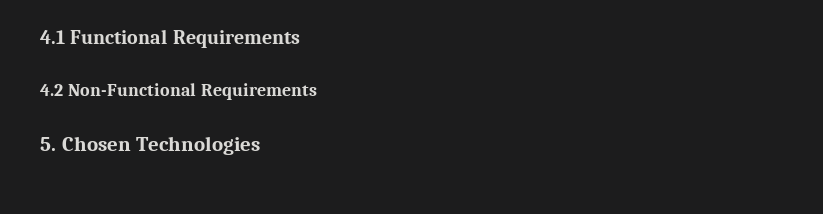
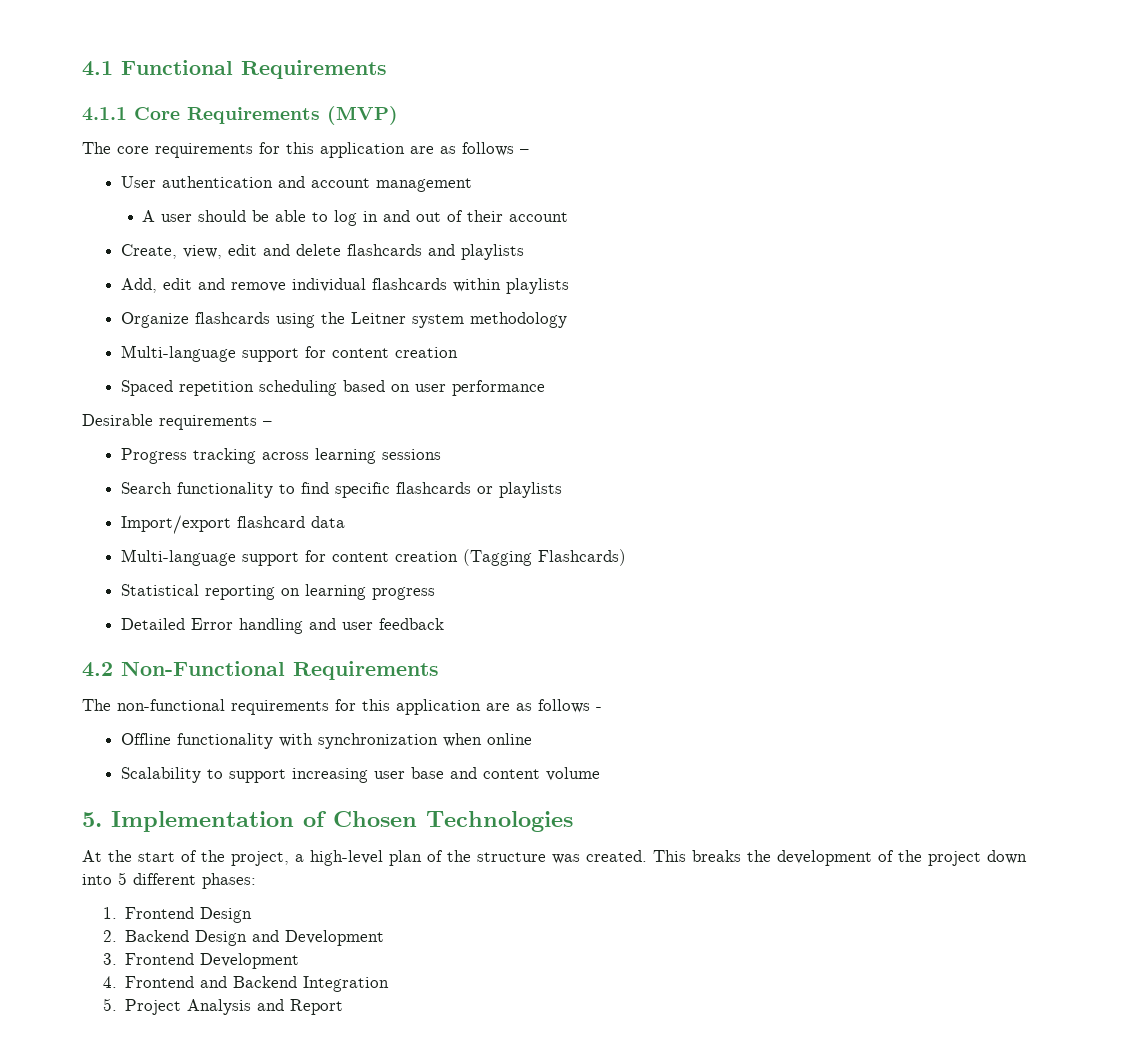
[40,83,317,100] [40,137,56,151] 4.2 Non-Functional Requirements // 5. -> [82,106,398,125] [82,142,529,158] [121,176,473,192] [142,210,569,226] [121,244,525,260] [121,278,570,294] [121,312,568,328] [121,345,459,362] [121,380,546,396] [82,414,272,430] [121,448,442,464] [121,482,563,498] [121,515,346,534] [121,549,627,566] [121,584,436,600] [121,618,445,634] [82,661,439,680] [82,699,602,715] [121,733,533,749] [121,767,601,783] [82,811,327,832] 4.1.1 Core Requirements (MVP) // The core requirements for this application are as follows – // User authentication and account management // A user should be able to log in and out of their account // Create, view, edit and delete flashcards and playlists // Add, edit and remove individual flashcards within playlists // Organize flashcards using the Leitner system methodology // Multi-language support for content creation // Spaced repetition scheduling based on user performance // Desirable requirements – // Progress tracking across learning sessions // Search functionality to find specific flashcards or playlists // Import/export flashcard data // Multi-language support for content creation (Tagging Flashcards) // Statistical reporting on learning progress // Detailed Error handling and user feedback // 4.2 Non-Functional Requirements // The non-functional requirements for this application are as follows - // Offline functionality with synchronization when online // Scalability to support increasing user base and content volume // 5. Implementation of
(261, 145) none -> [82,850,1027,866] [82,872,256,889] [103,907,253,923] [103,930,385,946] [103,953,300,969] [103,976,390,992] [103,998,344,1015] // At the start of the project, a high-level plan of the structure was created. This breaks the development of the project down into 5 different phases: // 1. Frontend Design // 2. Backend Design and Development // 3. Frontend Development // 4. Frontend and Backend Integration // 5. Project Analysis and Report

